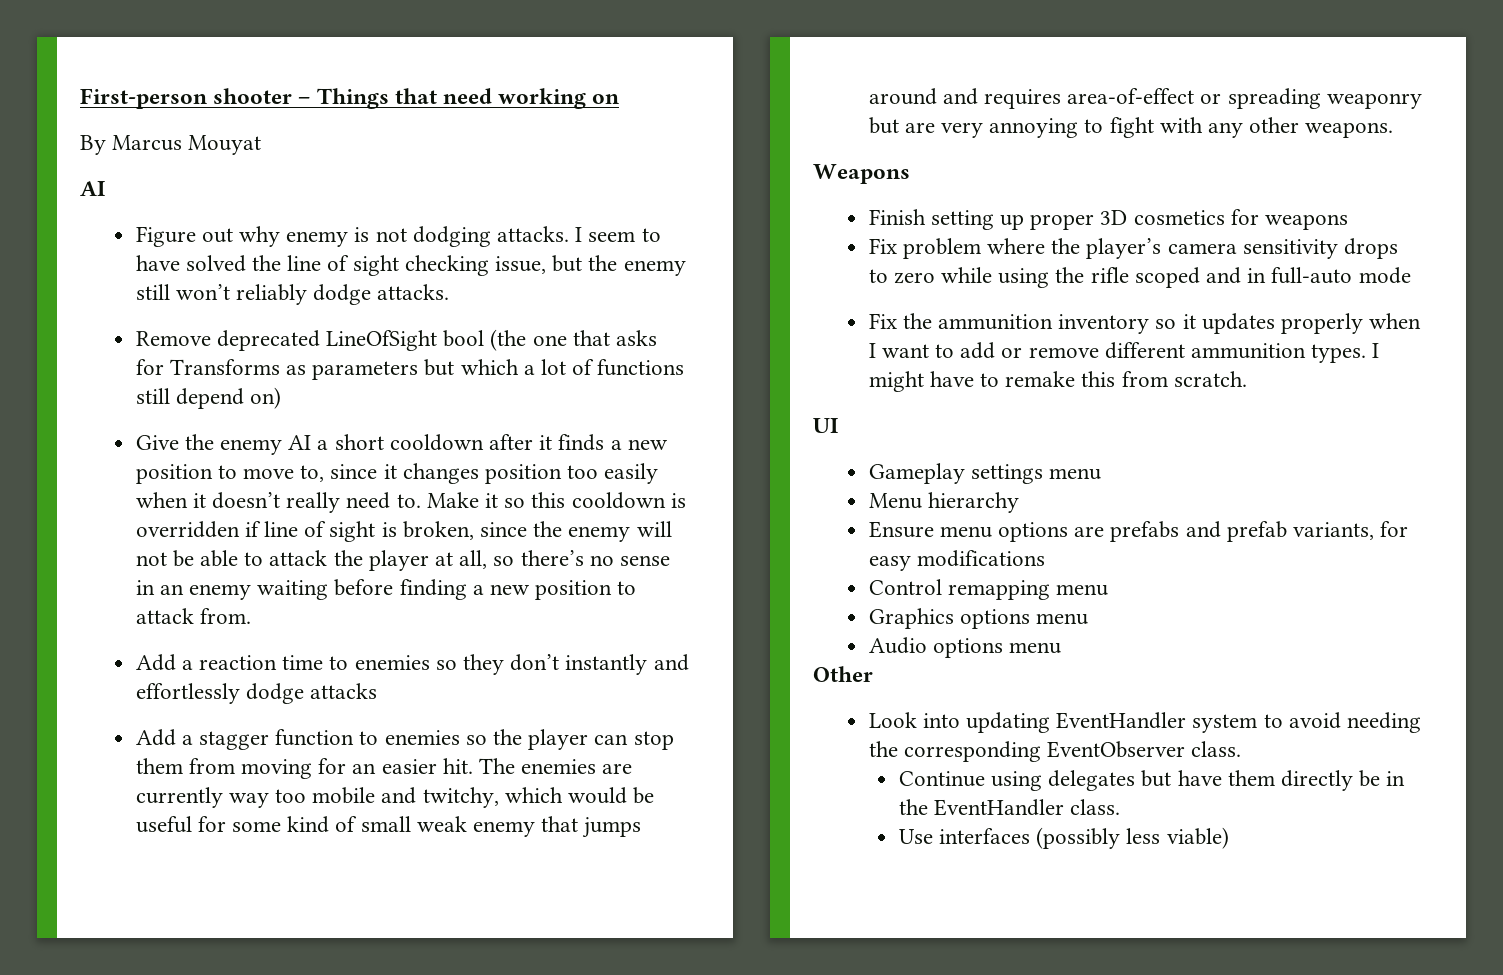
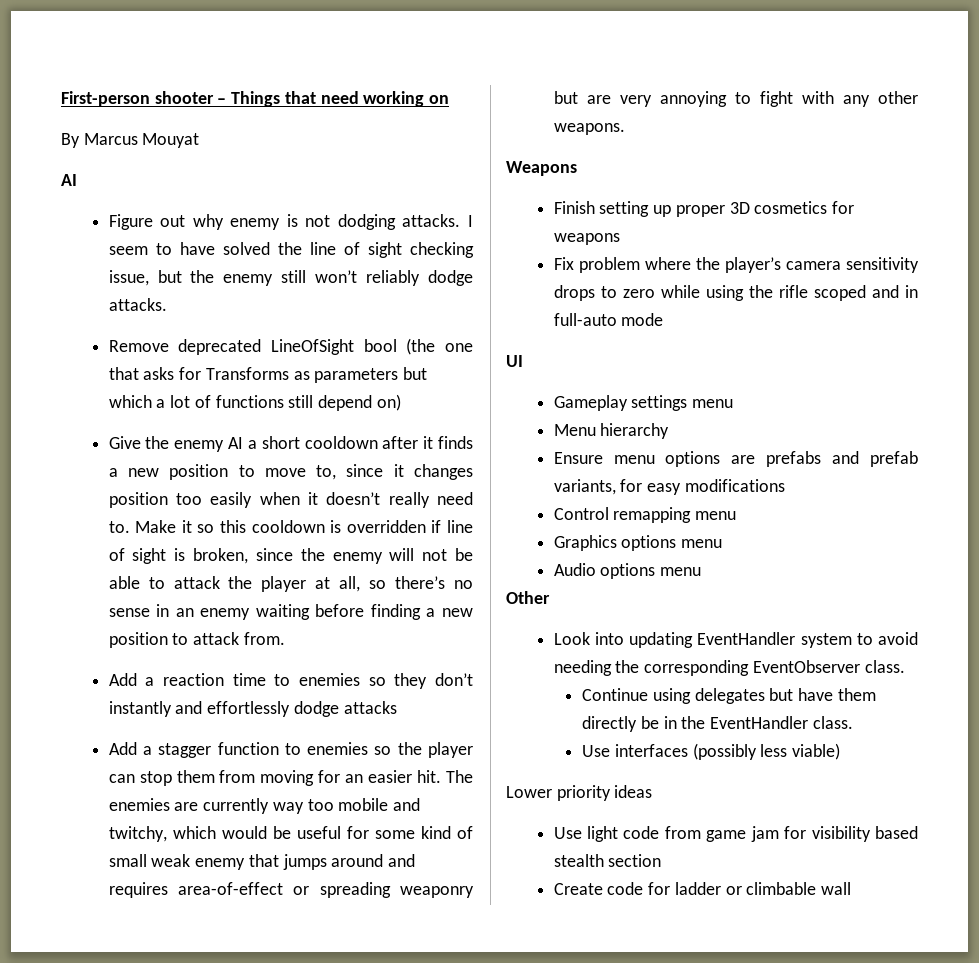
[868,313,1422,334] [868,342,1380,363] [868,371,1247,392] // Fix the ammunition inventory so it updates properly when I want to add or remove different ammunition types. I might have to remake this from scratch. -> (664, 319) none
(1229, 838) none -> [506,785,653,801] [553,826,918,842] [553,854,662,867] [553,882,852,895] // Lower priority ideas // Use light code from game jam for visibility based stealth section // Create code for ladder or climbable wall

